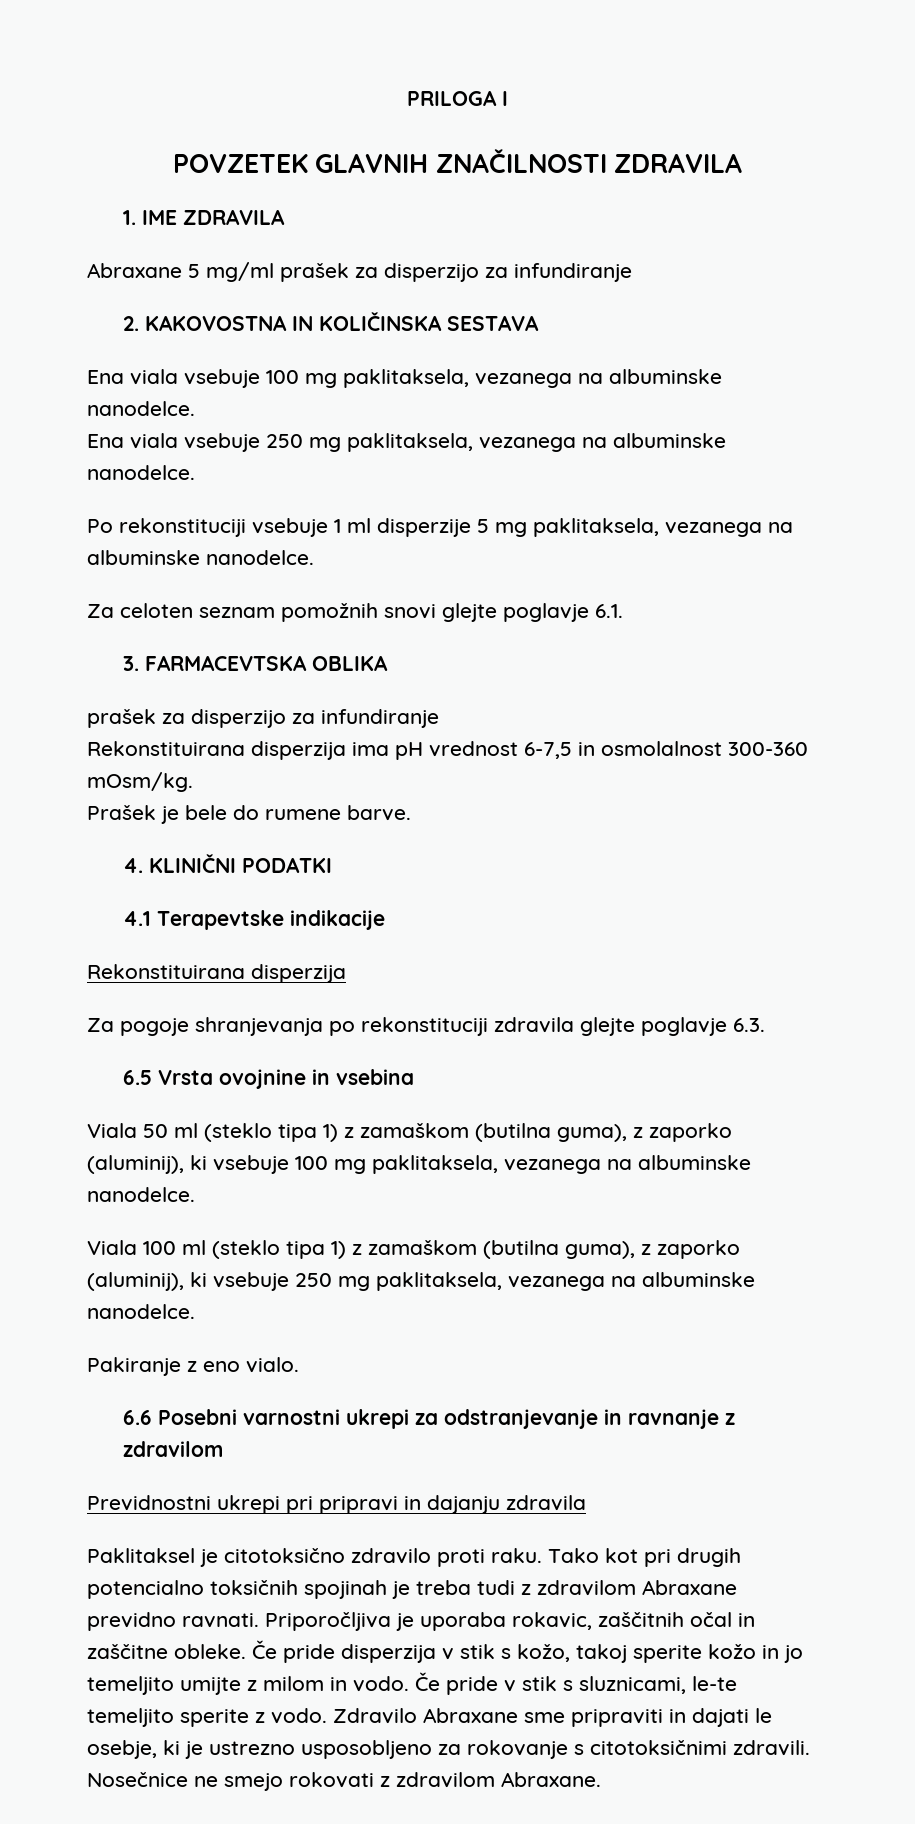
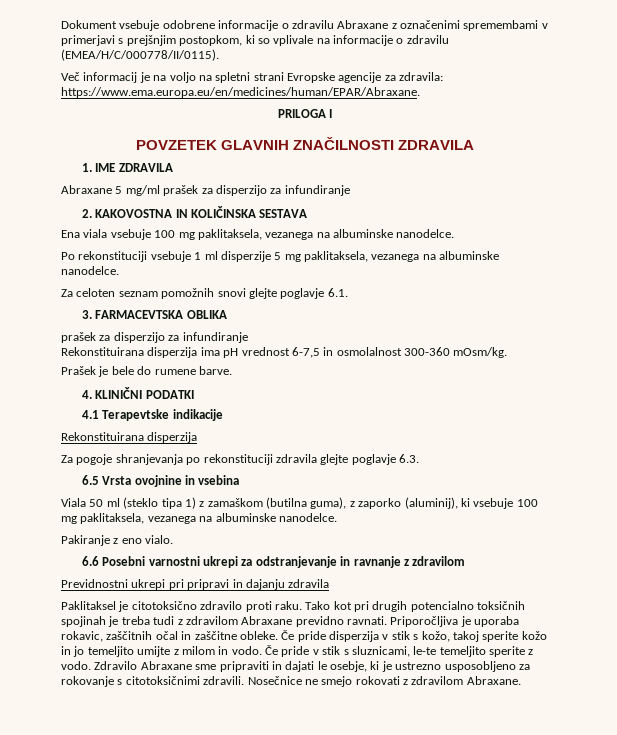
(407, 98) none -> [61,20,548,31] [61,35,449,46] [61,49,219,61] [61,72,444,83] [61,87,420,98] Dokument vsebuje odobrene informacije o zdravilu Abraxane z označenimi spremembami v primerjavi s prejšnjim postopkom, ki so vplivale na informacije o zdravilu (EMEA/H/C/000778/II/0115). // Več informacij je na voljo na spletni strani Evropske agencije za zdravila: https://www.ema.europa.eu/en/medicines/human/EPAR/Abraxane. //
[87,433,726,452] [87,465,195,480] // Ena viala vsebuje 250 mg paklitaksela, vezanega na albuminske nanodelce. -> (455, 233) none
[87,1240,740,1259] [87,1272,755,1291] [87,1304,195,1319] // Viala 100 ml (steklo tipa 1) z zamaškom (butilna guma), z zaporko (aluminij), ki vsebuje 250 mg paklitaksela, vezanega na albuminske nanodelce. -> (337, 517) none

